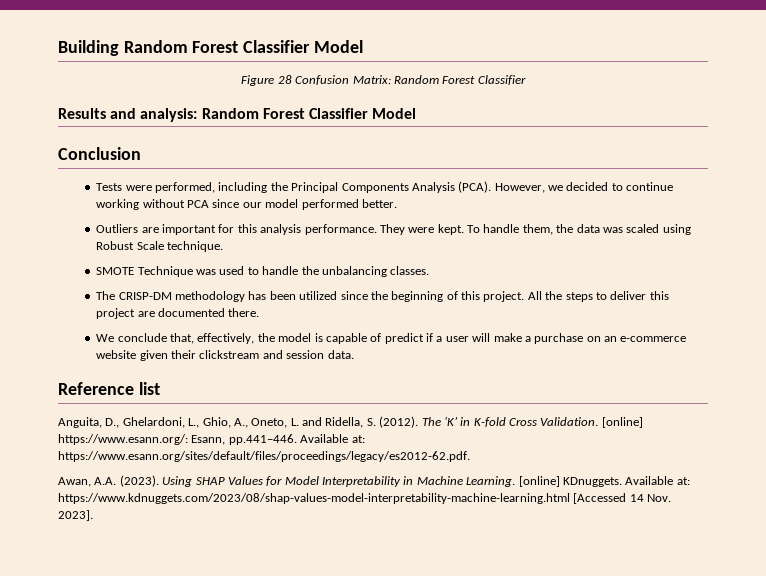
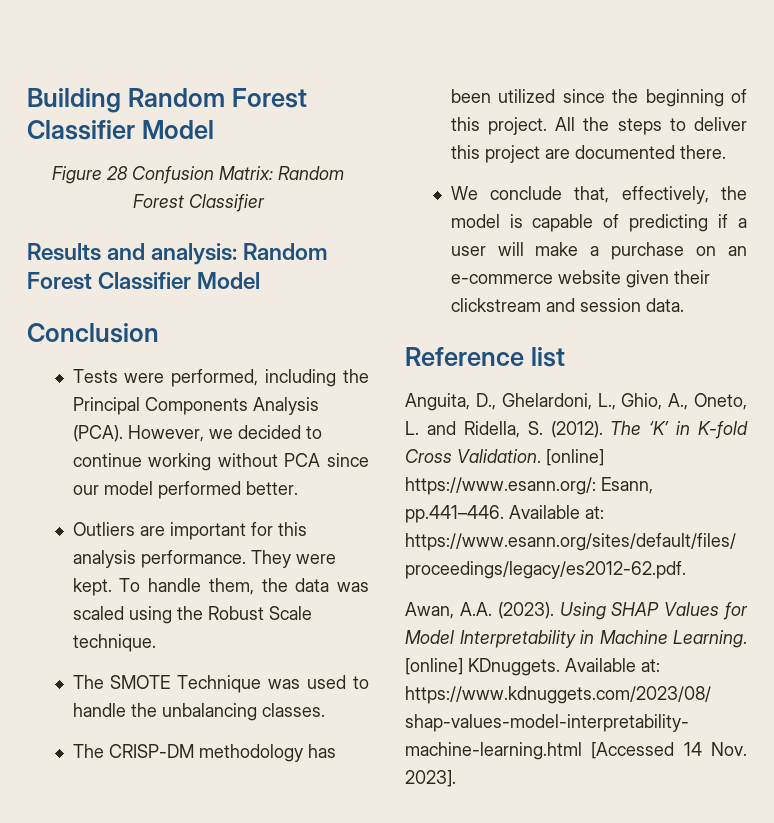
(691, 229) none -> [176,606,203,620] the
(224, 246) none -> [72,675,104,689] The
[384,333,424,344] predict -> [629,214,709,232] predicting

